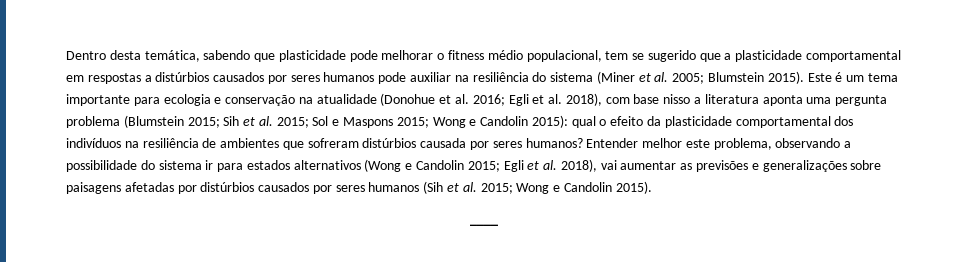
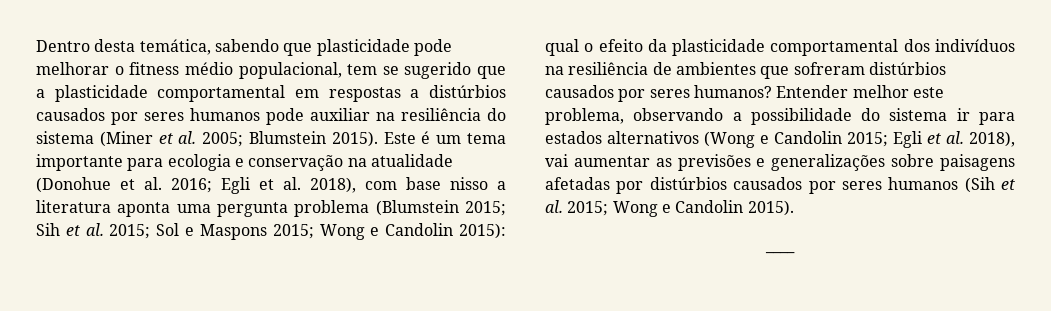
[420,138,467,148] causada -> [545,85,614,98] causados

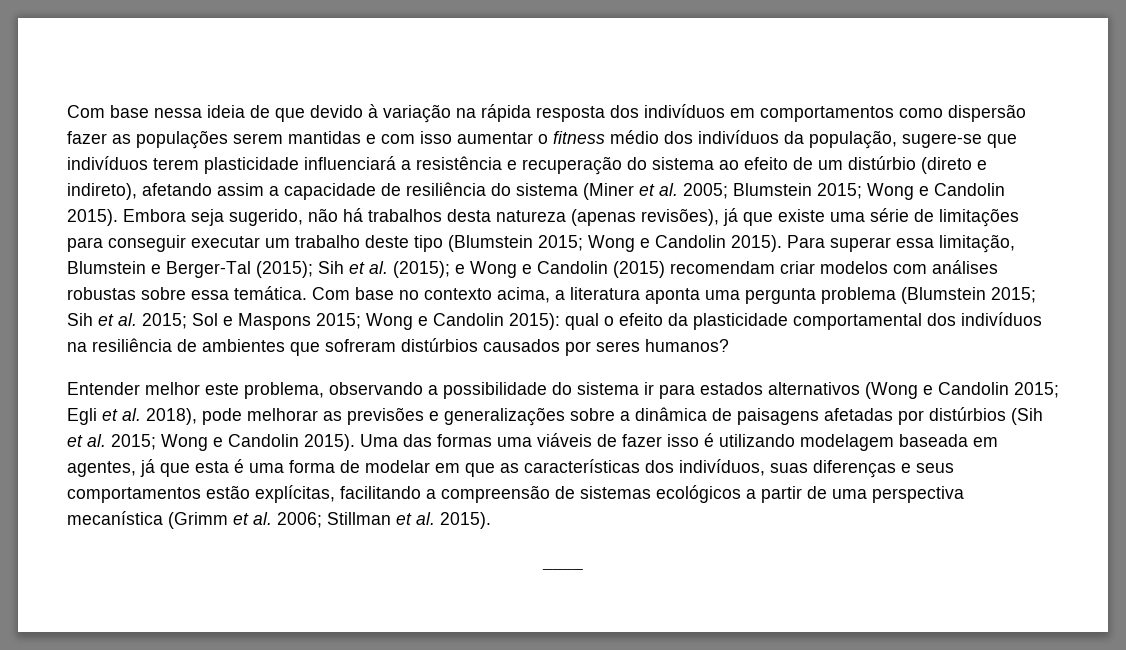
[36,39,452,56] [36,62,506,79] [36,85,507,102] [36,108,395,125] Dentro desta temática, sabendo que plasticidade pode melhorar o fitness médio populacional, tem se sugerido que a plasticidade comportamental em respostas a distúrbios causados por seres humanos pode auxiliar na -> [67,104,1026,123] [67,130,1017,149] [67,156,987,175] [67,183,401,200] Com base nessa ideia de que devido à variação na rápida resposta dos indivíduos em comportamentos como dispersão fazer as populações serem mantidas e com isso aumentar o fitness médio dos indivíduos da população, sugere-se que indivíduos terem plasticidade influenciará a resistência e recuperação do sistema ao efeito de um distúrbio (direto e indireto), afetando assim a capacidade de
[331,131,507,147] [36,154,453,171] [36,177,488,194] 2015). Este é um tema importante para ecologia e conservação na atualidade (Donohue et al. 2016; Egli et al. 2018), com base nisso -> [817,183,1005,200] [67,208,1019,227] [67,234,1015,253] [67,260,998,278] [67,286,550,303] 2015; Wong e Candolin 2015). Embora seja sugerido, não há trabalhos desta natureza (apenas revisões), já que existe uma série de limitações para conseguir executar um trabalho deste tipo (Blumstein 2015; Wong e Candolin 2015). Para superar essa limitação, Blumstein e Berger-Tal (2015); Sih et al. (2015); e Wong e Candolin (2015) recomendam criar modelos com análises robustas sobre essa temática. Com base no contexto acima,
(772, 91) none -> (729, 345) //
[545,154,650,167] vai aumentar -> [202,408,318,425] pode melhorar
(935, 160) none -> [620,407,732,421] a dinâmica de
[733,177,959,194] causados por seres humanos -> (1006, 414) none
(794, 208) none -> [360,433,998,451] [67,459,954,478] [67,485,964,503] [67,511,491,529] Uma das formas uma viáveis de fazer isso é utilizando modelagem baseada em agentes, já que esta é uma forma de modelar em que as características dos indivíduos, suas diferenças e seus comportamentos estão explícitas, facilitando a compreensão de sistemas ecológicos a partir de uma perspectiva mecanística (Grimm et al. 2006; Stillman et al. 2015).

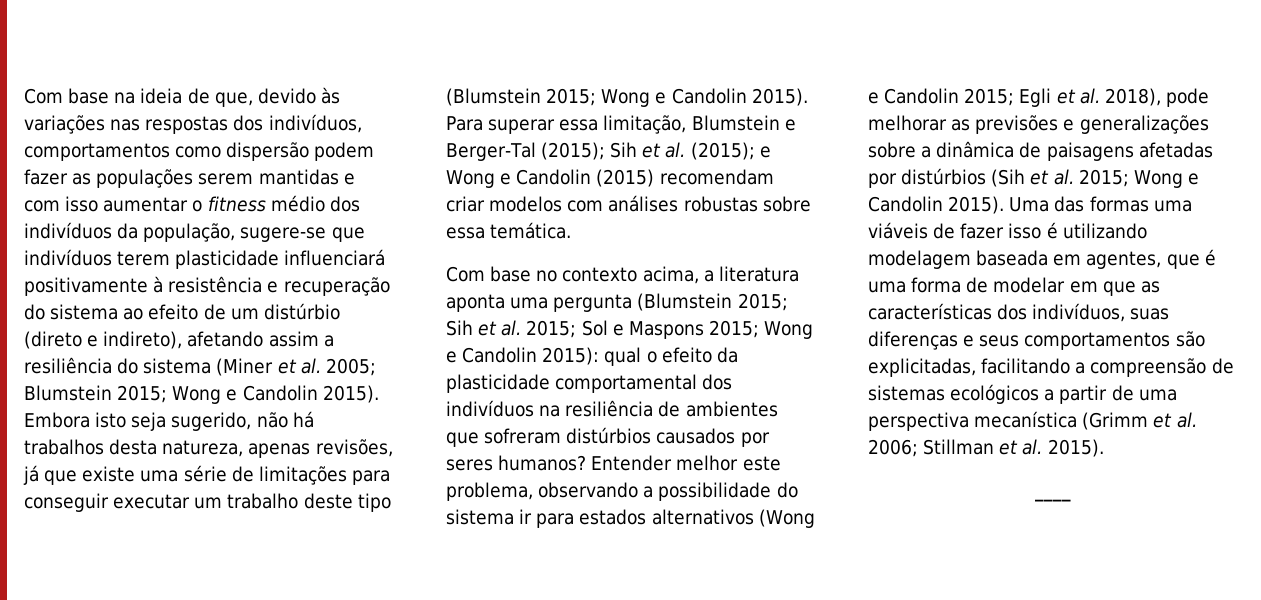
[67,105,202,118] Com base nessa -> [24,88,136,104] Com base na
[275,104,755,123] que devido à variação na rápida resposta dos indivíduos em -> [214,87,340,107] [24,114,362,134] que, devido às variações nas respostas dos indivíduos,
(1026, 113) none -> [314,142,375,161] podem
[401,160,411,170] a -> [24,276,164,296] positivamente à
[284,183,401,200] capacidade de -> (334, 341) none
(186, 215) none -> [95,412,127,428] isto
[496,208,719,226] natureza (apenas revisões), -> [162,439,393,458] natureza, apenas revisões,
(307, 293) none -> (572, 230) //
[821,287,896,304] problema -> (633, 303) none
(729, 345) // -> (587, 463) none
[140,459,229,477] já que esta -> [1166,254,1200,269] que
[206,485,335,503] estão explícitas, -> [1175,331,1205,347] [868,358,976,377] são explicitadas,

